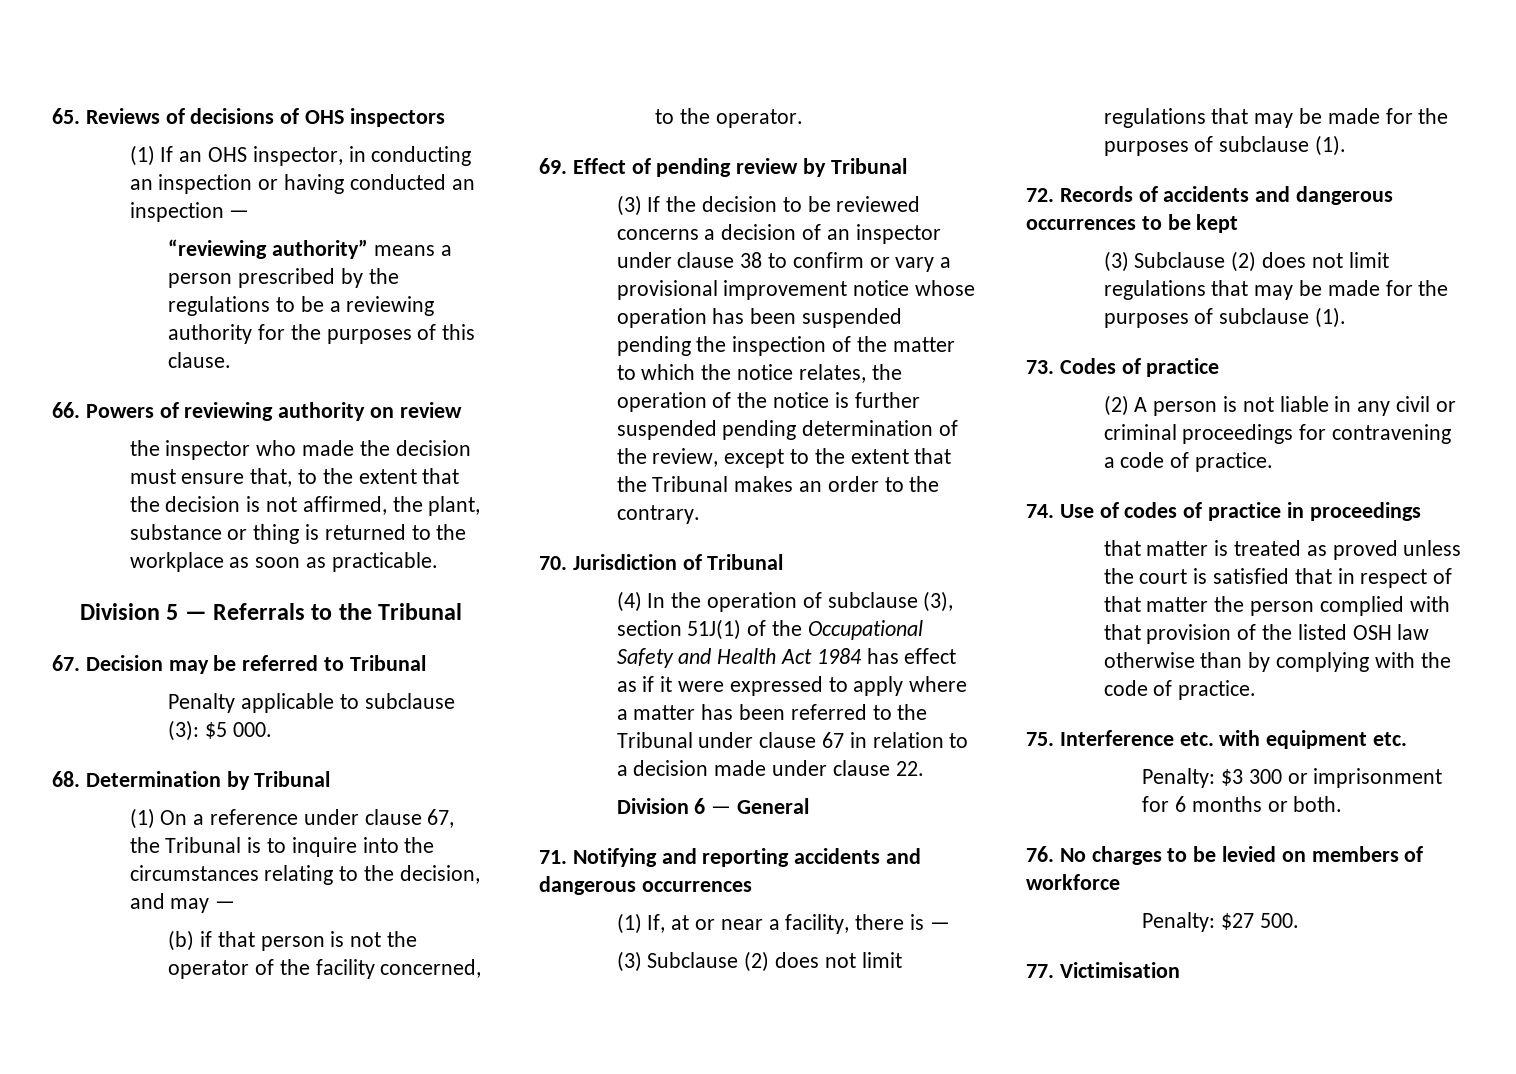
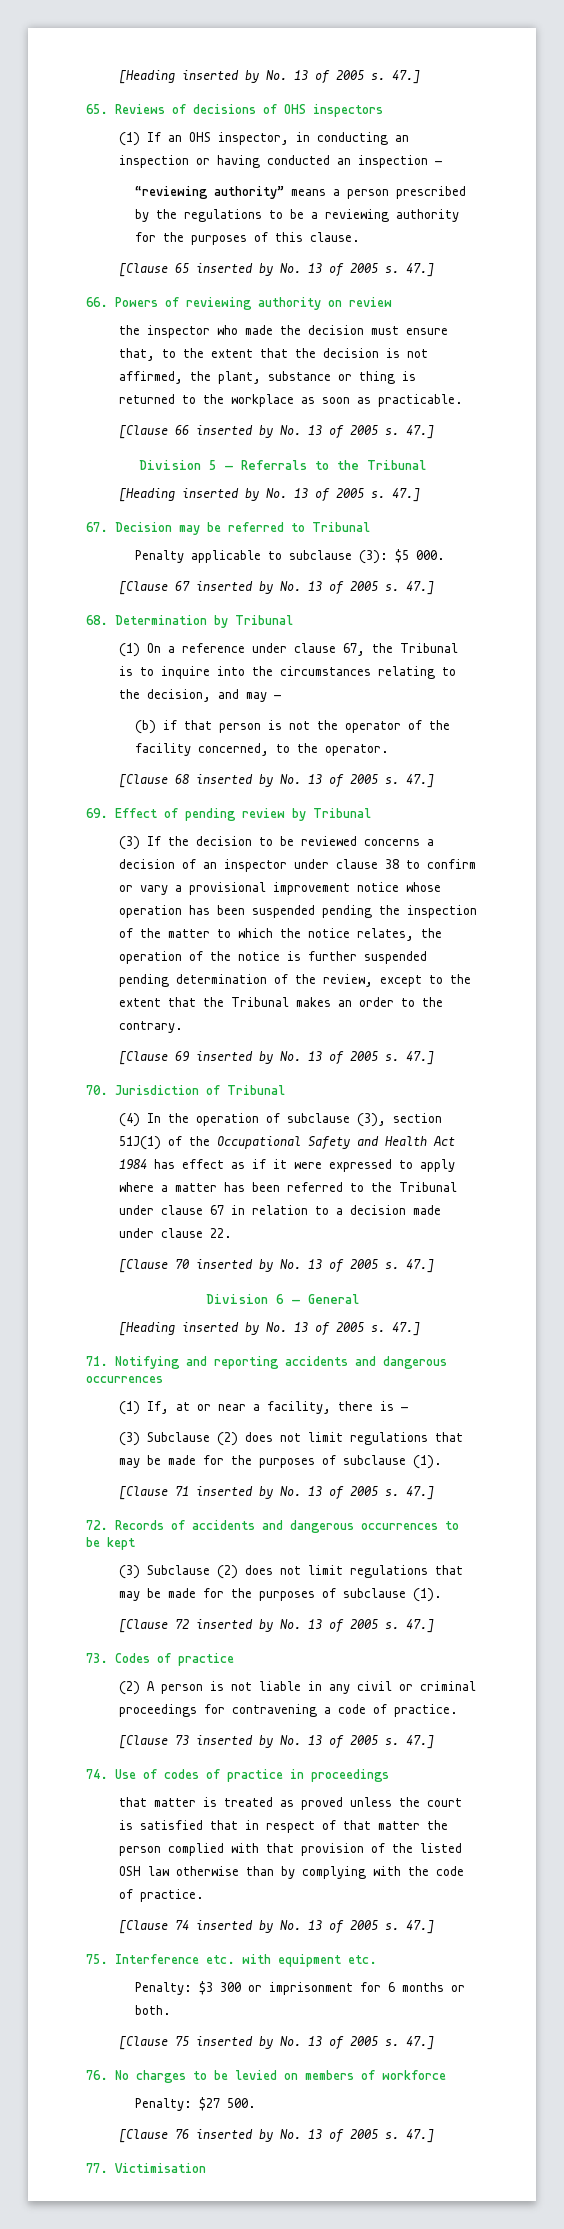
(52, 116) none -> [118,70,420,84] [Heading inserted by No. 13 of 2005 s. 47.] //
(232, 360) none -> [118,263,434,277] // [Clause 65 inserted by No. 13 of 2005 s. 47.]
(438, 562) none -> [118,425,434,439] // [Clause 66 inserted by No. 13 of 2005 s. 47.]
(463, 611) none -> [118,488,420,502] // [Heading inserted by No. 13 of 2005 s. 47.]
(272, 729) none -> [118,581,434,595] // [Clause 67 inserted by No. 13 of 2005 s. 47.]
(803, 118) none -> [118,774,434,788] // [Clause 68 inserted by No. 13 of 2005 s. 47.]
(700, 514) none -> [118,1051,434,1065] // [Clause 69 inserted by No. 13 of 2005 s. 47.]
[616,798,809,814] Division 6 — General -> [118,1259,434,1273] [205,1294,359,1304] [118,1322,420,1336] [Clause 70 inserted by No. 13 of 2005 s. 47.] // Division 6 — General // [Heading inserted by No. 13 of 2005 s. 47.]
(1346, 145) none -> [118,1486,434,1500] // [Clause 71 inserted by No. 13 of 2005 s. 47.]
(1346, 317) none -> [118,1619,434,1633] // [Clause 72 inserted by No. 13 of 2005 s. 47.]
(1273, 462) none -> [118,1735,434,1749] // [Clause 73 inserted by No. 13 of 2005 s. 47.]
(1257, 690) none -> [118,1920,434,1934] // [Clause 74 inserted by No. 13 of 2005 s. 47.]
(1343, 804) none -> [118,2036,434,2050] // [Clause 75 inserted by No. 13 of 2005 s. 47.]
(1299, 920) none -> [118,2129,434,2143] // [Clause 76 inserted by No. 13 of 2005 s. 47.]

